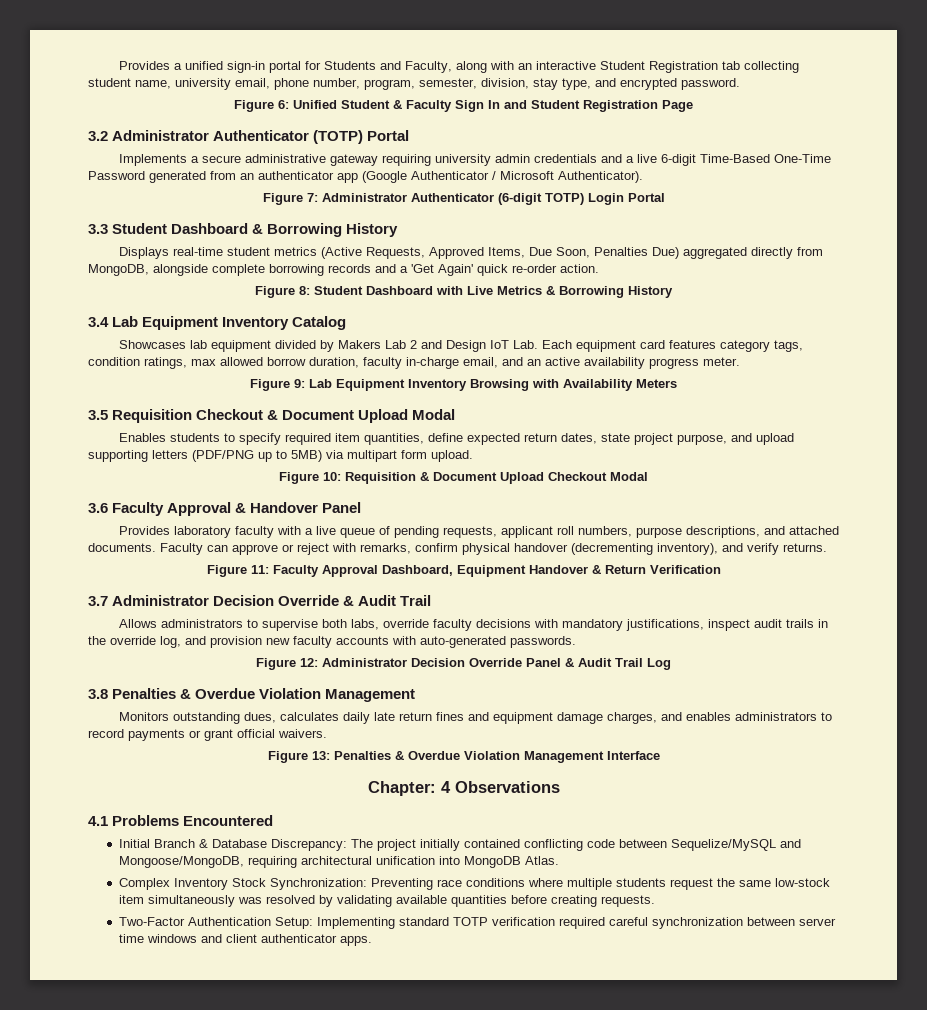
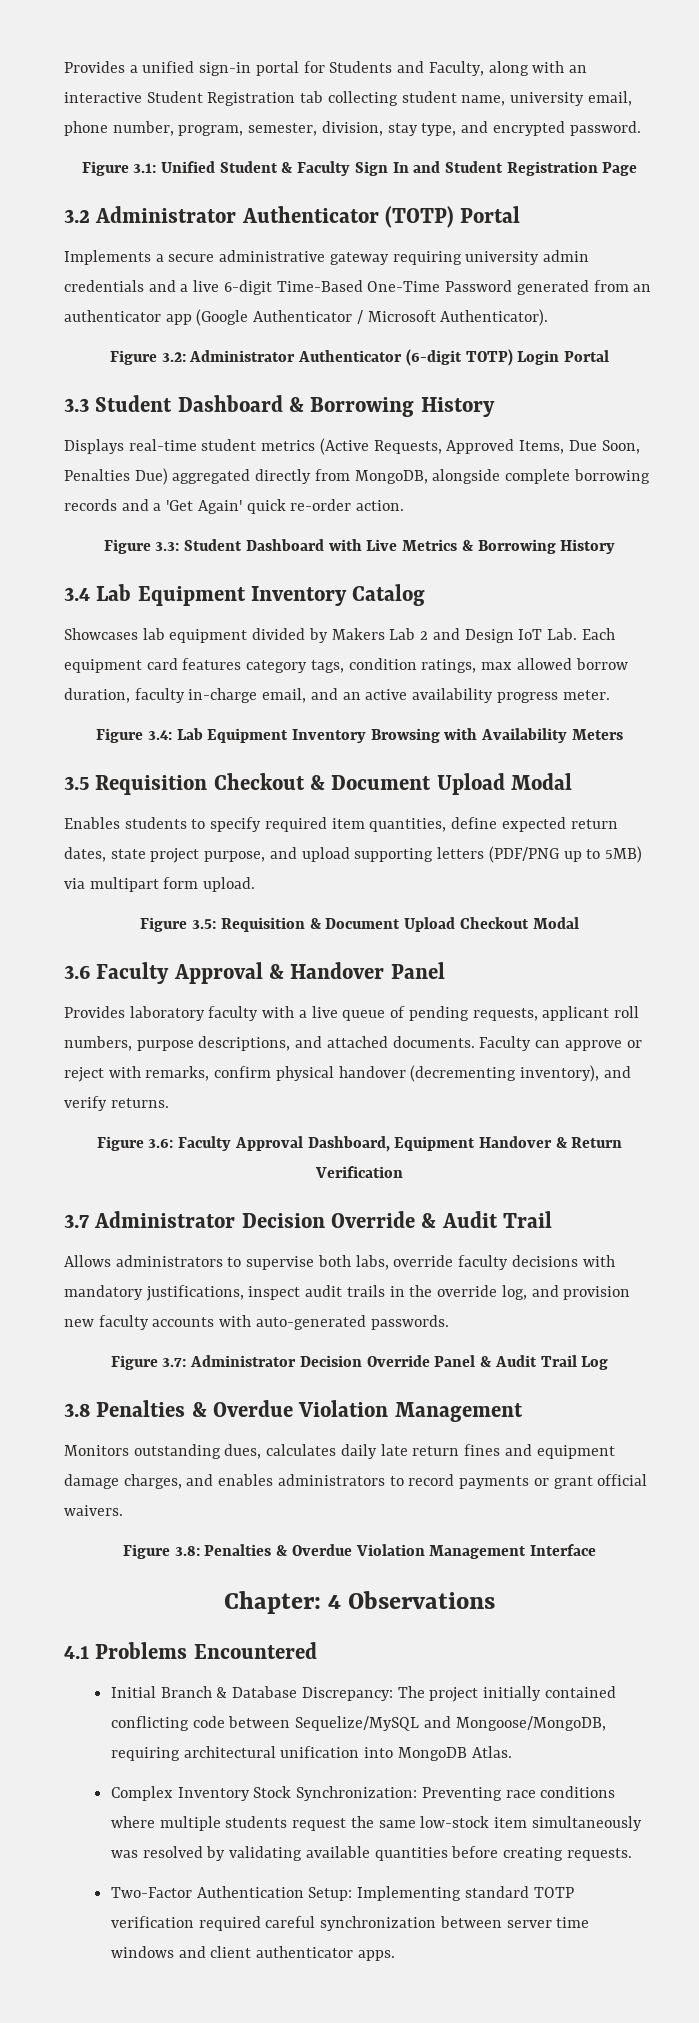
[278,100,289,109] 6: -> [133,163,157,173] 3.1:
[306,193,318,202] 7: -> [161,352,186,362] 3.2:
[299,286,310,295] 8: -> [155,542,180,551] 3.3:
[294,379,305,388] 9: -> [147,730,172,740] 3.4:
[323,472,341,481] 10: -> [192,919,217,929] 3.5:
[250,565,269,574] 11: -> [148,1139,174,1148] 3.6:
[300,658,318,667] 12: -> [162,1358,187,1367] 3.7:
[311,751,330,760] 13: -> [174,1546,200,1556] 3.8:

